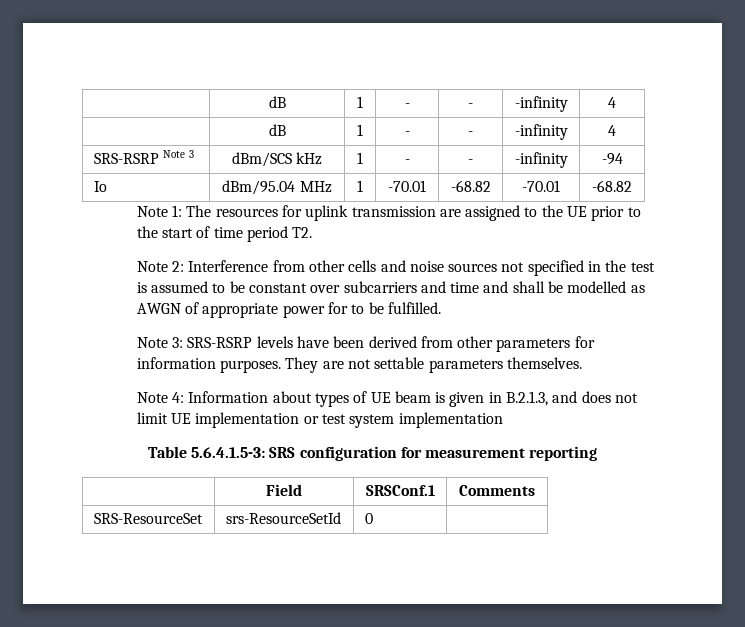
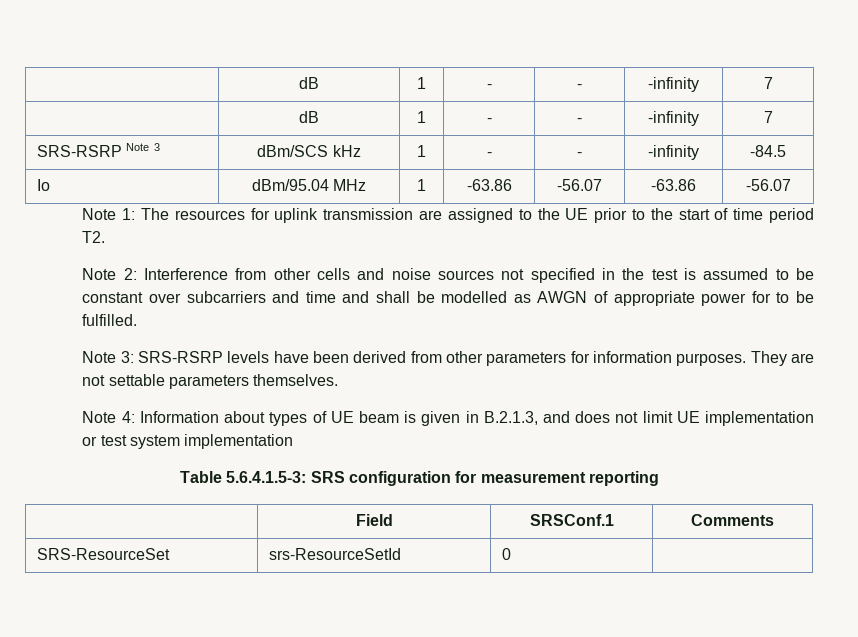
[268,96,286,108] [357,96,363,108] [404,103,410,108] [468,103,473,108] [514,96,568,112] [608,97,616,108] [268,124,286,136] [357,124,363,136] [404,131,410,136] [468,131,473,136] [514,124,568,140] [608,125,616,136] | dB | 1 | - | - | -infinity | 4 // | dB | 1 | - | - | -infinity | 4 -> [299,77,319,89] [417,77,426,89] [486,84,492,89] [576,84,582,89] [647,77,699,92] [763,77,773,89] [299,111,319,123] [417,111,426,123] [486,118,492,123] [576,118,582,123] [647,111,699,126] [763,111,773,123] | dB | 1 | - | - | -infinity | 7 // | dB | 1 | - | - | -infinity | 7
[601,153,623,165] -94 -> [749,145,786,157] -84.5
[388,180,426,192] [450,180,491,192] [522,180,560,192] [592,180,632,192] -70.01 | -68.82 | -70.01 | -68.82 -> [466,179,512,191] [556,179,602,191] [650,179,696,191] [745,179,791,191] -63.86 | -56.07 | -63.86 | -56.07

